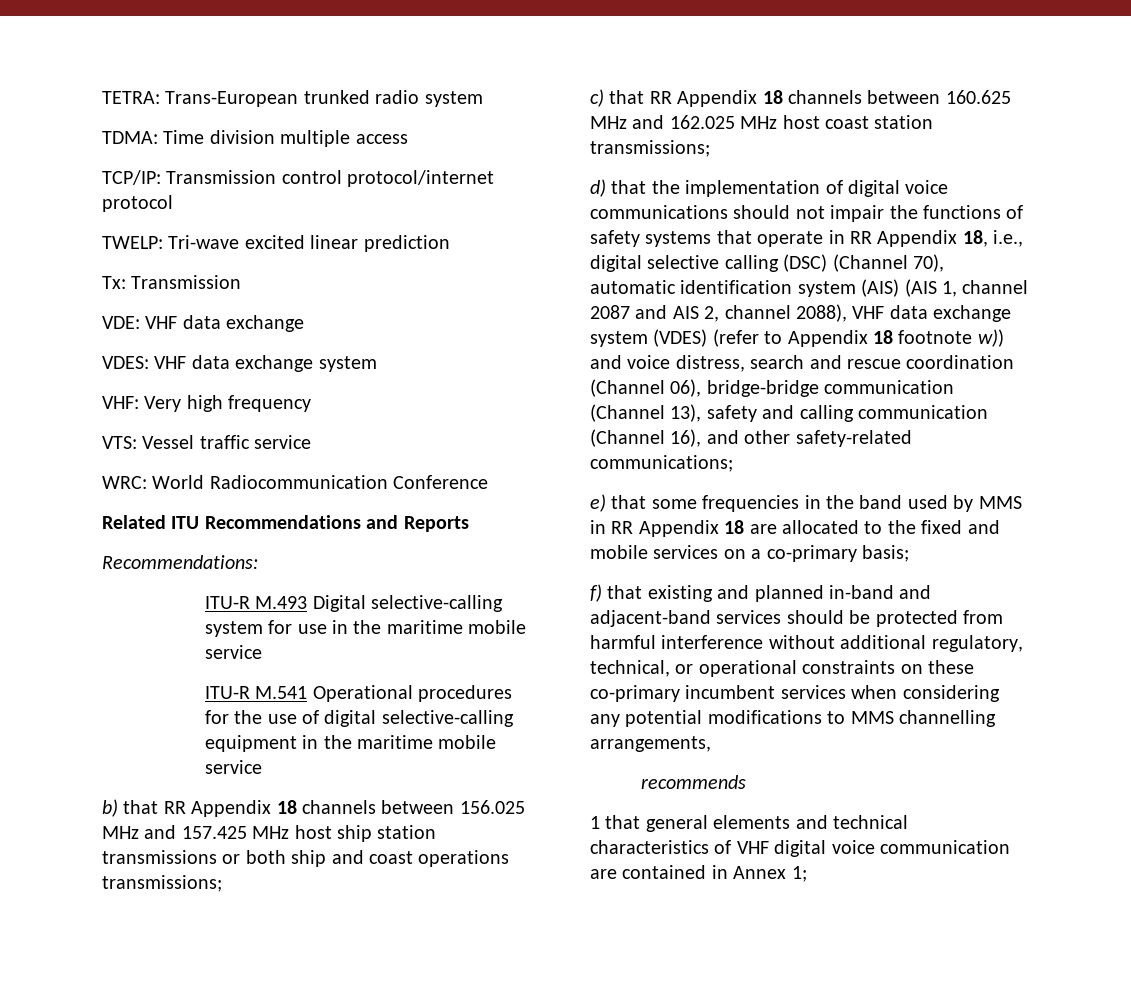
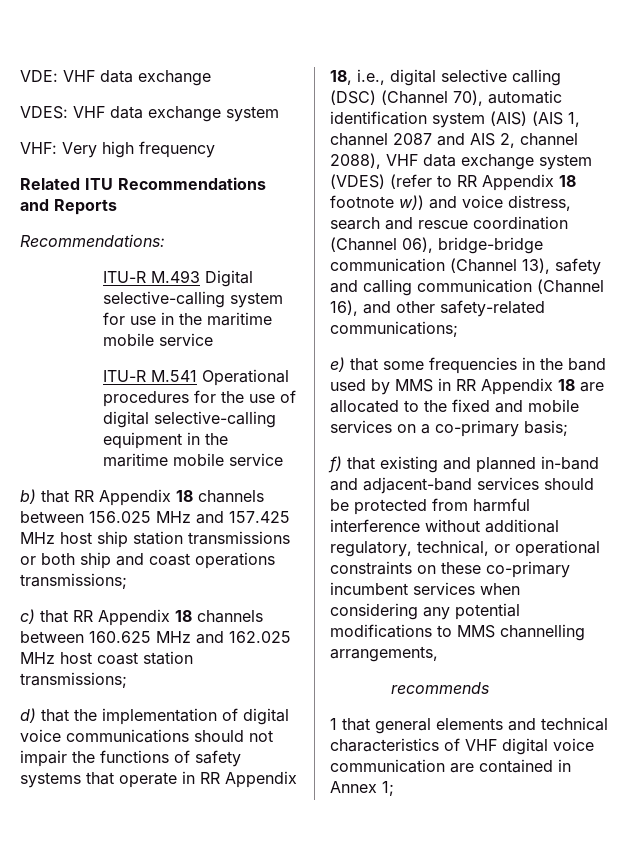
[102,90,483,107] [102,130,408,147] [102,170,495,187] [102,195,173,212] [102,235,450,252] [102,275,242,289] TETRA: Trans-European trunked radio system // TDMA: Time division multiple access // TCP/IP: Transmission control protocol/internet protocol // TWELP: Tri-wave excited linear prediction // Tx: Transmission // -> (20, 76) none
[102,435,312,449] [102,475,489,489] // VTS: Vessel traffic service // WRC: World Radiocommunication Conference -> (215, 149) none
(783, 337) none -> [457,175,477,187] RR

